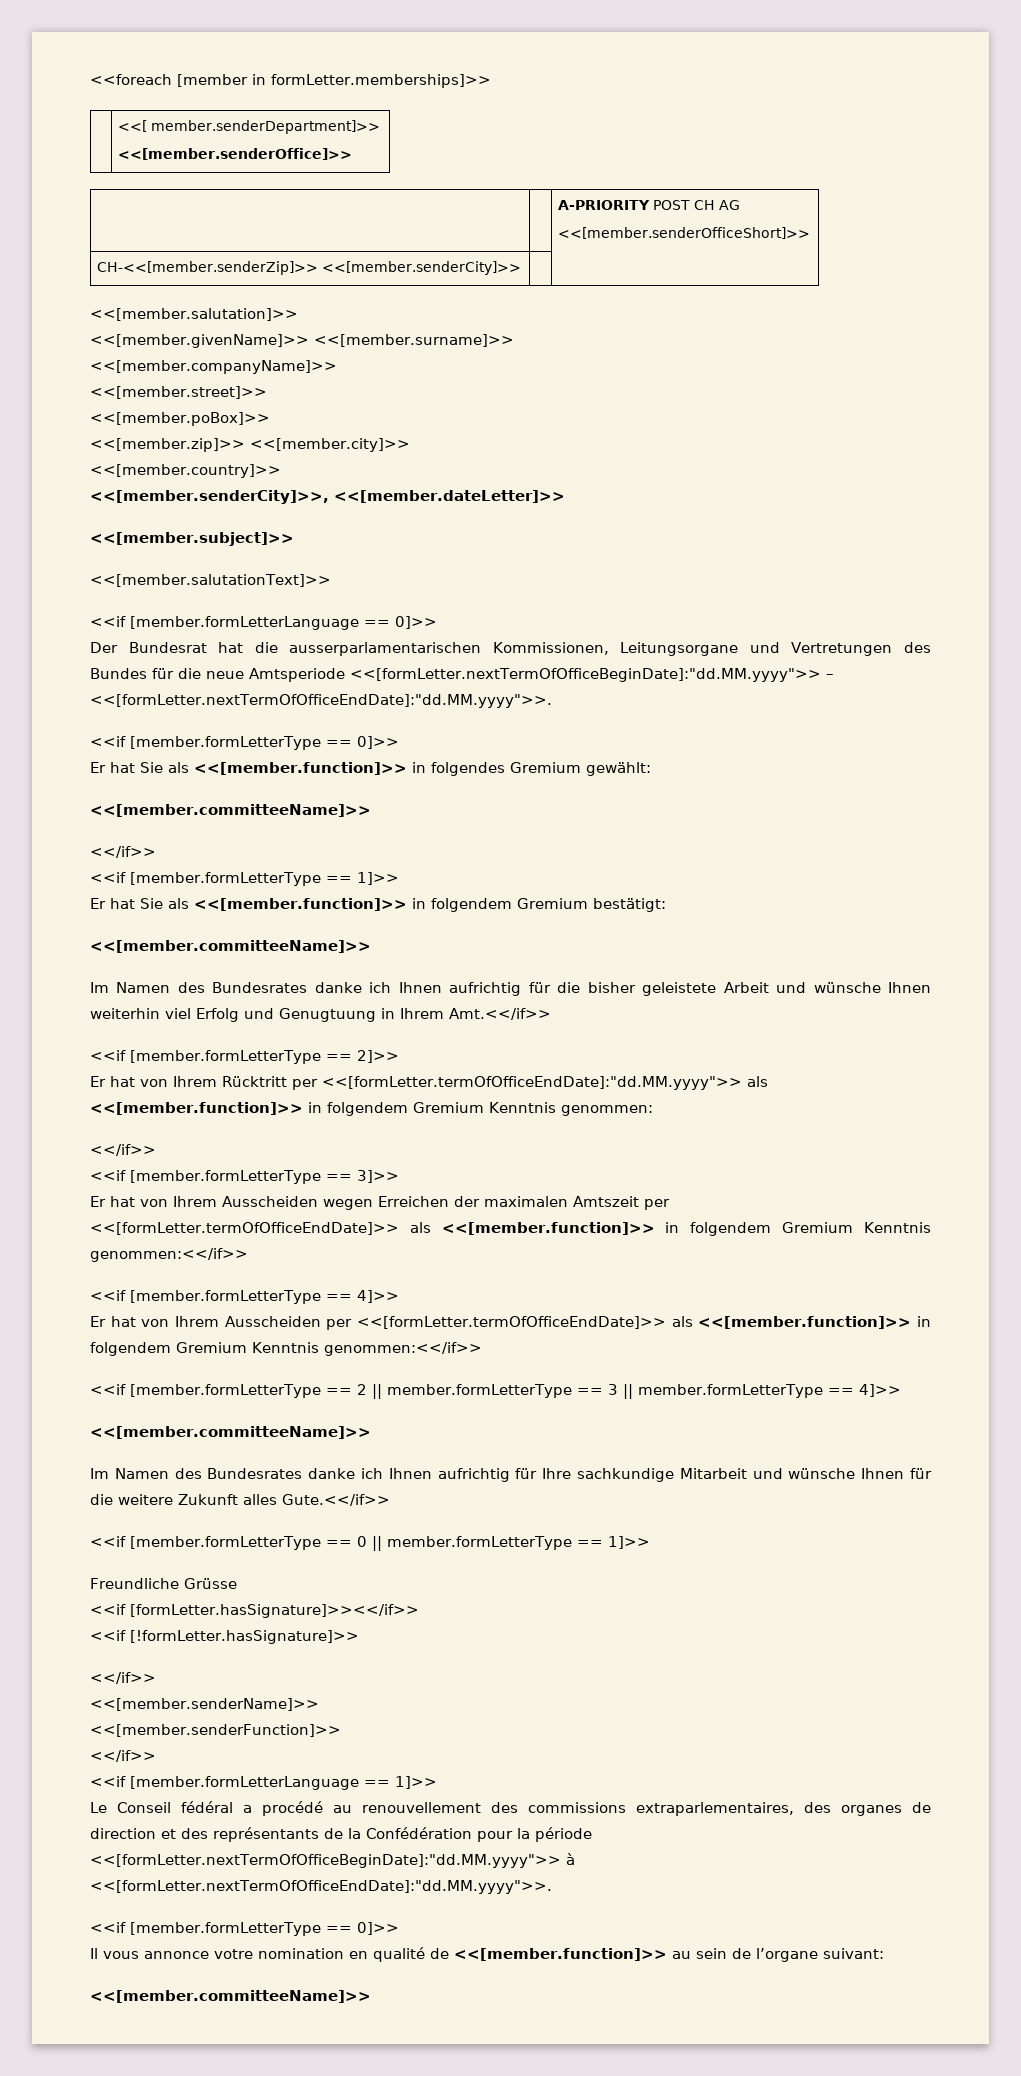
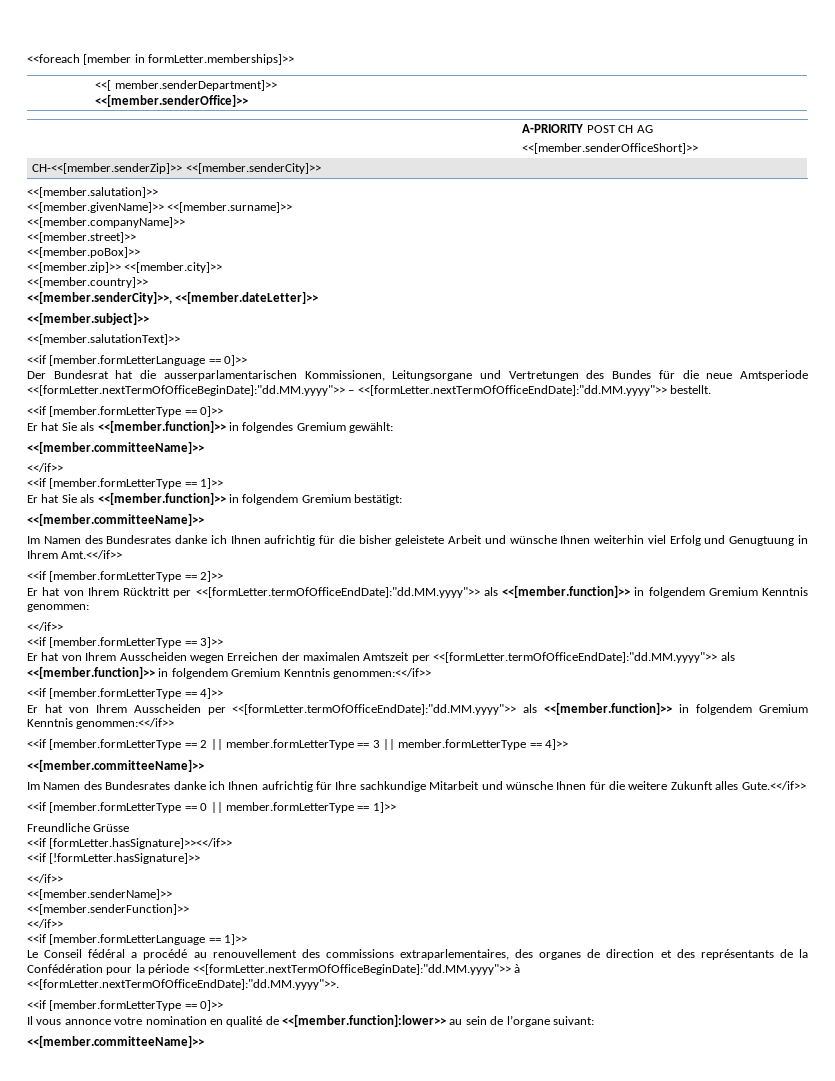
[90,694,552,708] <<[formLetter.nextTermOfOfficeEndDate]:"dd.MM.yyyy">>. -> [357,385,712,396] <<[formLetter.nextTermOfOfficeEndDate]:"dd.MM.yyyy">> bestellt.
[90,1222,399,1235] <<[formLetter.termOfOfficeEndDate]>> -> [433,652,718,663] <<[formLetter.termOfOfficeEndDate]:"dd.MM.yyyy">>
[357,1316,667,1329] <<[formLetter.termOfOfficeEndDate]>> -> [232,704,517,715] <<[formLetter.termOfOfficeEndDate]:"dd.MM.yyyy">>
[454,1948,667,1961] <<[member.function]>> -> [282,1014,446,1027] <<[member.function]:lower>>

